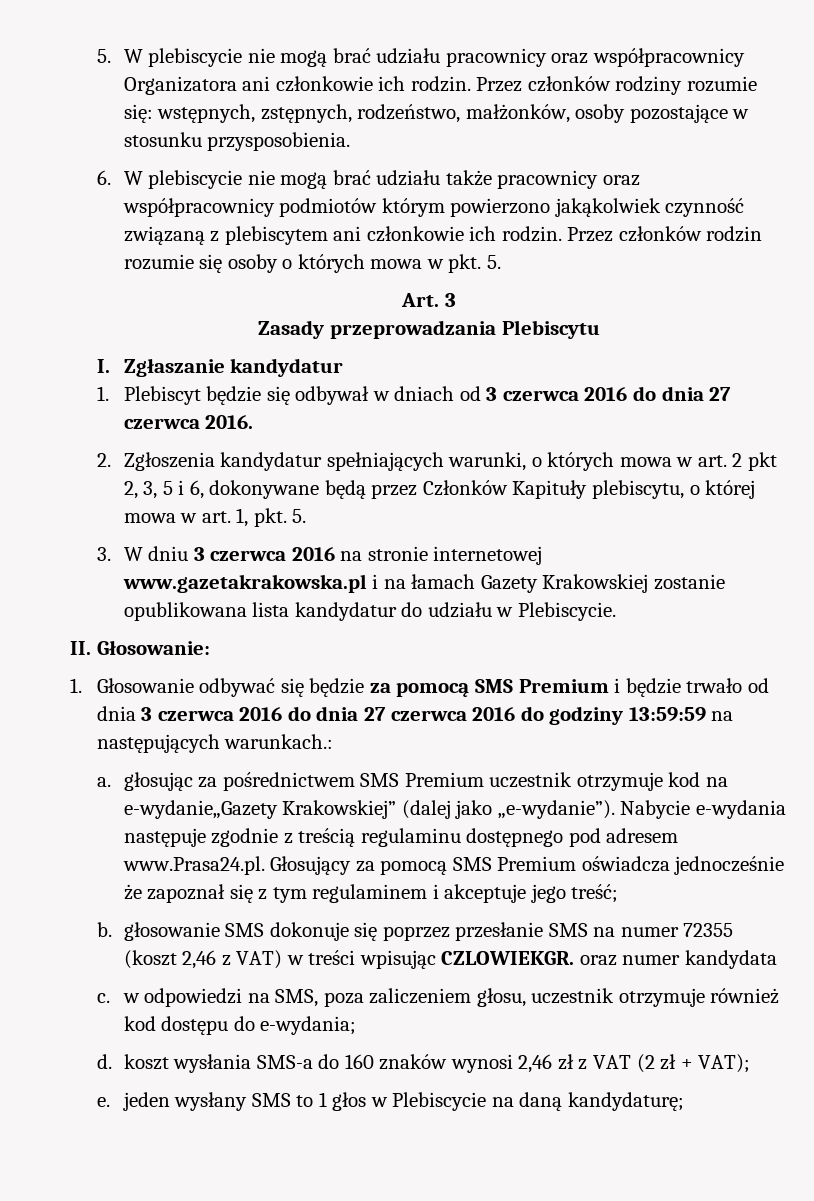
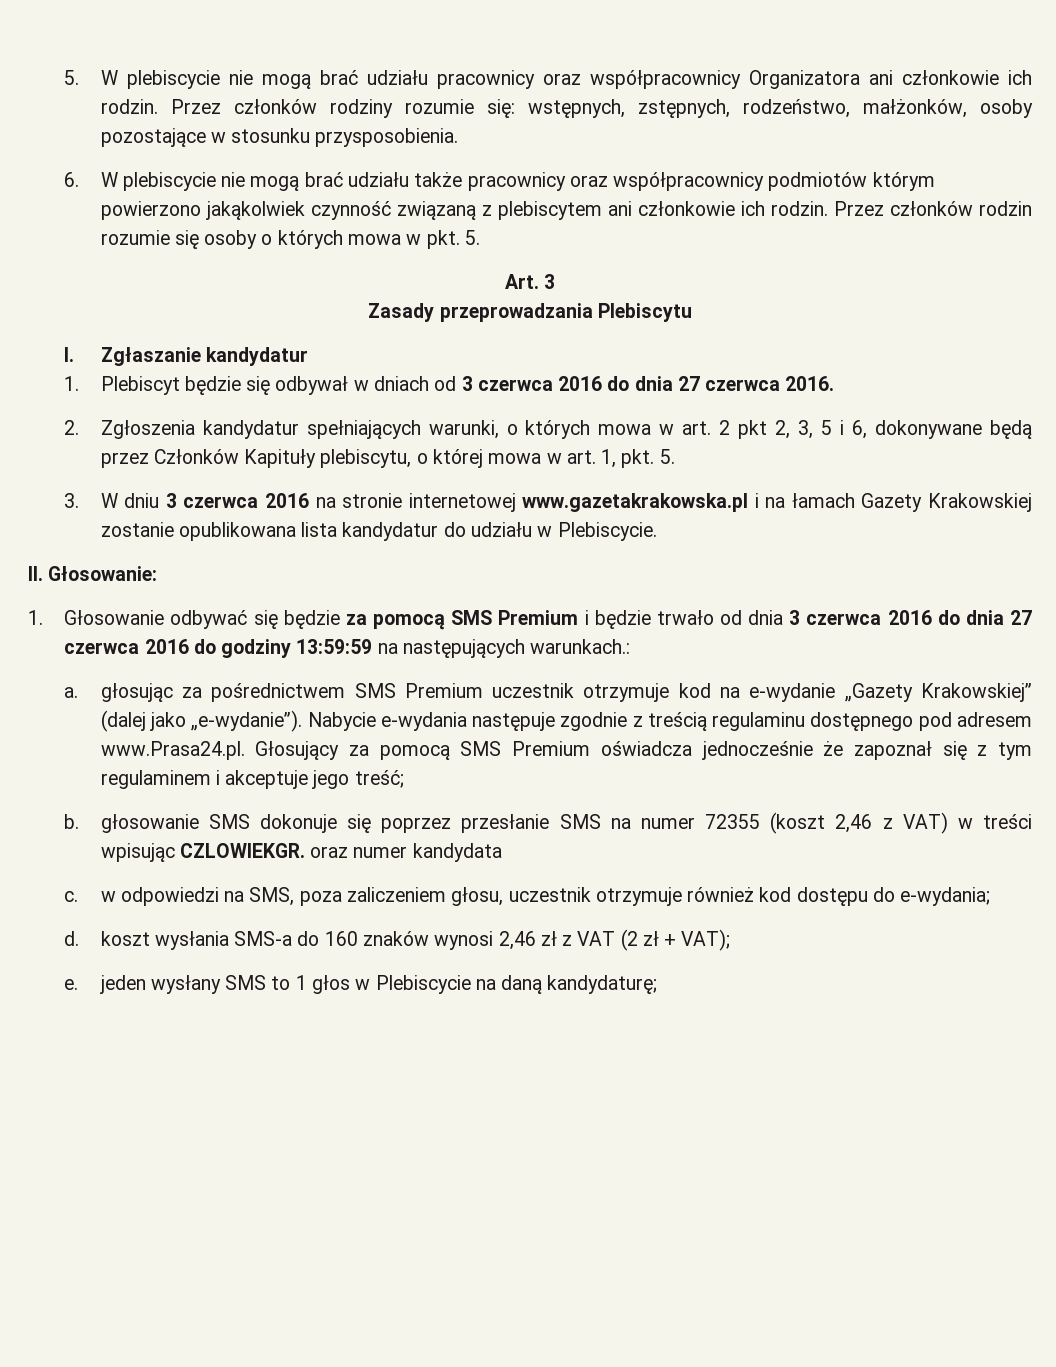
[123,800,278,819] e-wydanie„Gazety -> [749,683,913,702] e-wydanie „Gazety

